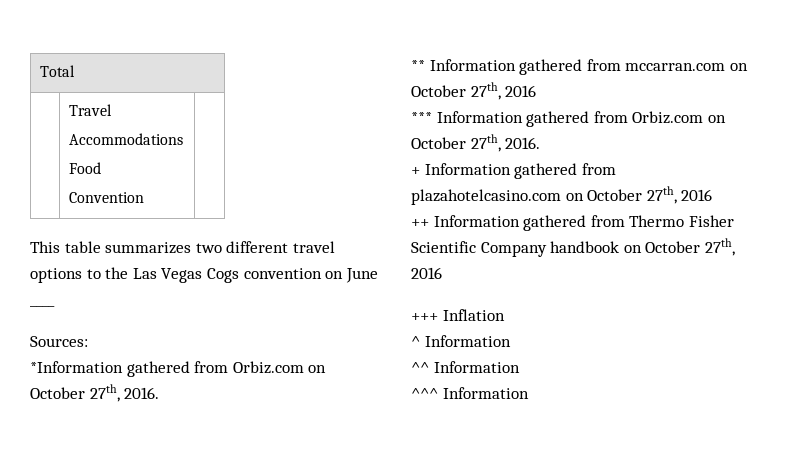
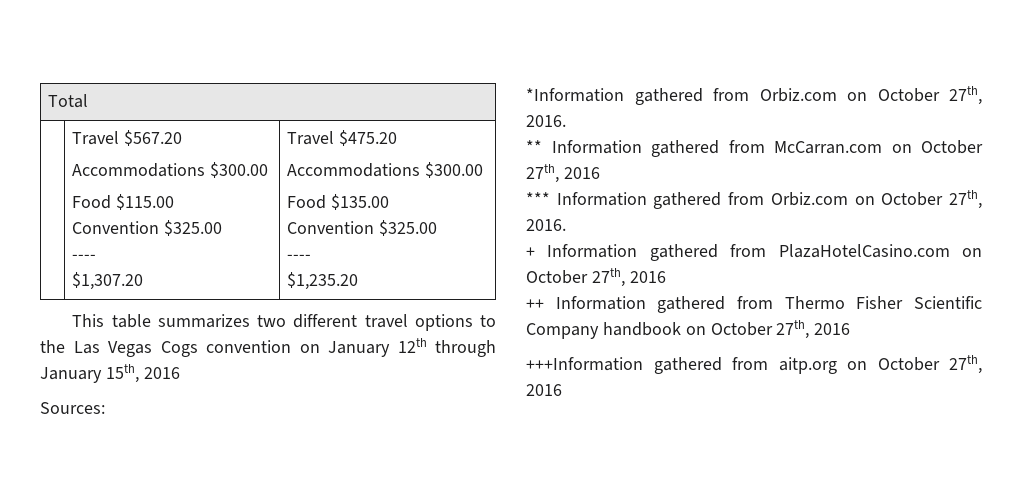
[69,133,184,145] [69,162,102,174] [69,192,145,203] // Accommodations // Food // Convention | -> [123,130,182,146] [71,162,268,178] [71,194,174,210] [71,220,222,236] [71,254,96,260] [71,272,143,290] [286,130,397,146] [286,162,483,178] [286,194,389,210] [286,220,437,236] [286,254,311,260] [286,272,358,290] $567.20 // Accommodations $300.00 // Food $115.00 // Convention $325.00 // ---- // $1,307.20 | Travel $475.20 // Accommodations $300.00 // Food $135.00 // Convention $325.00 // ---- // $1,235.20
[345,268,378,283] [30,305,55,307] June ____ -> [328,338,496,357] [40,364,180,383] January 12th through January 15th, 2016
[625,63,726,71] mccarran.com -> [774,141,882,154] McCarran.com
[411,189,561,205] plazahotelcasino.com -> [778,244,950,258] PlazaHotelCasino.com
[411,309,505,321] [411,335,511,347] [411,361,520,373] [411,387,529,399] +++ Inflation // ^ Information // ^^ Information // ^^^ Information -> [526,355,982,374] [526,384,562,396] +++Information gathered from aitp.org on October 27th, 2016

